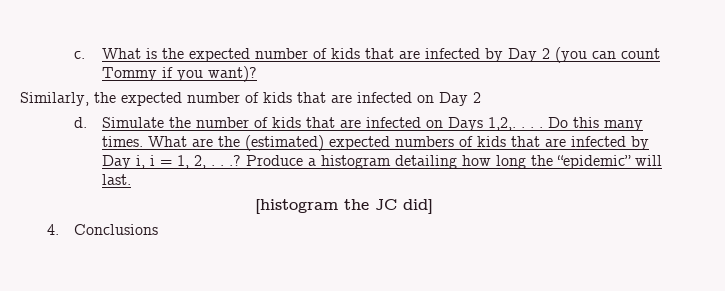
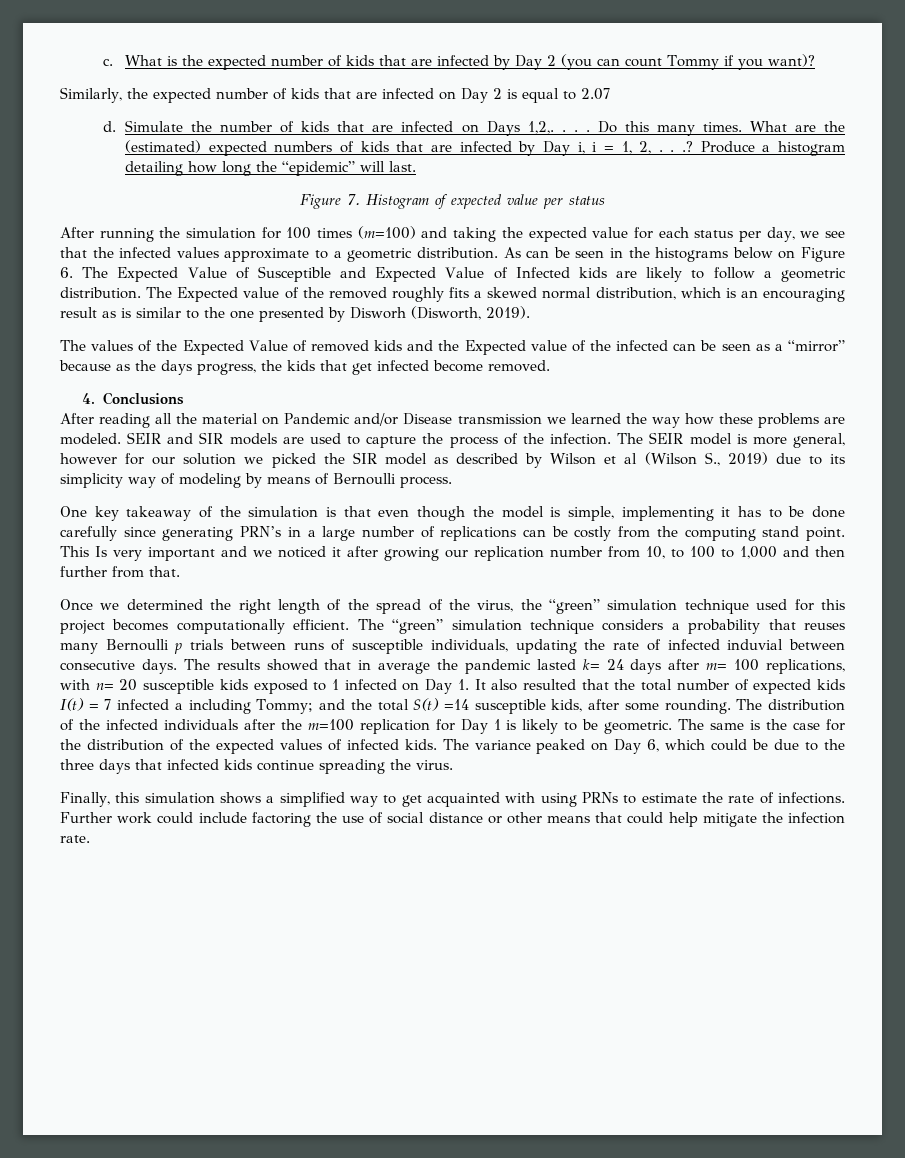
(481, 97) none -> [506,88,610,103] is equal to 2.07
[255,199,433,214] [47,224,159,235] [histogram the JC did] // 4. Conclusions -> [300,194,605,209] [60,226,846,242] [60,247,845,262] [60,266,846,282] [60,287,845,302] [60,306,530,322] [60,340,845,355] [59,360,550,375] [81,392,185,405] [60,413,845,428] [60,432,845,448] [60,452,846,468] [60,473,452,488] [60,506,846,521] [60,526,846,541] [60,546,845,561] [60,566,180,578] [60,599,846,614] [60,619,845,634] [60,639,846,654] [60,659,845,674] [60,679,845,694] [60,698,846,714] [60,719,846,734] [60,739,846,754] [60,759,453,774] [60,792,846,807] [60,812,845,827] [60,835,90,843] Figure 7. Histogram of expected value per status // After running the simulation for 100 times (m=100) and taking the expected value for each status per day, we see that the infected values approximate to a geometric distribution. As can be seen in the histograms below on Figure 6. The Expected Value of Susceptible and Expected Value of Infected kids are likely to follow a geometric distribution. The Expected value of the removed roughly fits a skewed normal distribution, which is an encouraging result as is similar to the one presented by Disworh (Disworth, 2019). // The values of the Expected Value of removed kids and the Expected value of the infected can be seen as a “mirror” because as the days progress, the kids that get infected become removed. // 4. Conclusions // After reading all the material on Pandemic and/or Disease transmission we learned the way how these problems are modeled. SEIR and SIR models are used to capture the process of the infection. The SEIR model is more general, however for our solution we picked the SIR model as described by Wilson et al (Wilson S., 2019) due to its simplicity way of modeling by means of Bernoulli process. // One key takeaway of the simulation is that even though the model is simple, implementing it has to be done carefully since generating PRN’s in a large number of replications can be costly from the computing stand point. This Is very important and we noticed it after growing our replication number from 10, to 100 to 1,000 and then further from that. // Once we determined the right length of the spread of the virus, the “green” simulation technique used for this project becomes computationally efficient. The “green” simulation technique considers a probability that reuses many Bernoulli p trials between runs of susceptible individuals, updating the rate of infected induvial between consecutive days. The results showed that in average the pandemic lasted k= 24 days after m= 100 replications, with n= 20 susceptible kids exposed to 1 infected on Day 1. It also resulted that the total number of expected kids I(t) = 7 infected a including Tommy; and the total S(t) =14 susceptible kids, after some rounding. The distribution of the infected individuals after the m=100 replication for Day 1 is likely to be geometric. The same is the case for the distribution of the expected values of infected kids. The variance peaked on Day 6, which could be due to the three days that infected kids continue spreading the virus. // Finally, this simulation shows a simplified way to get acquainted with using PRNs to estimate the rate of infections. Further work could include factoring the use of social distance or other means that could help mitigate the infection rate.

